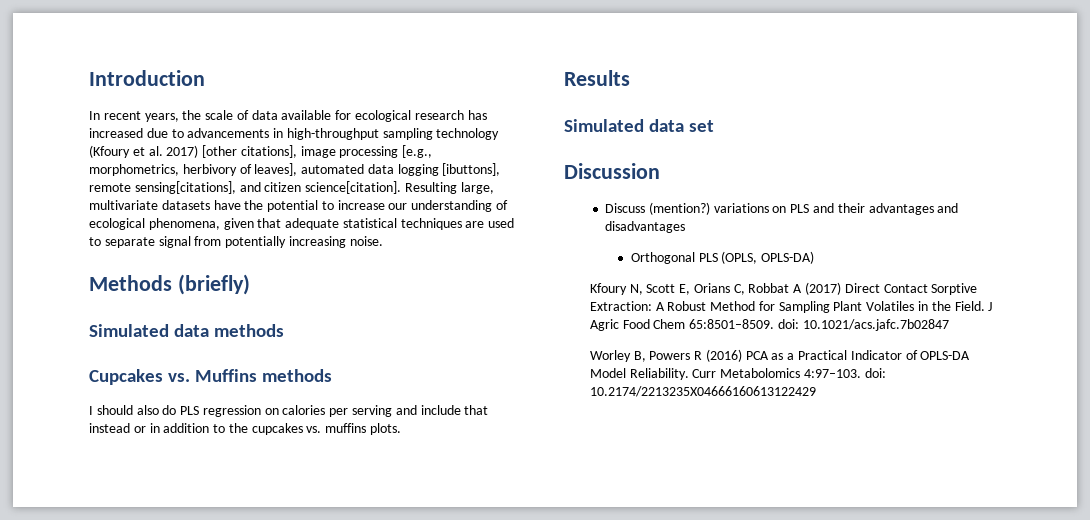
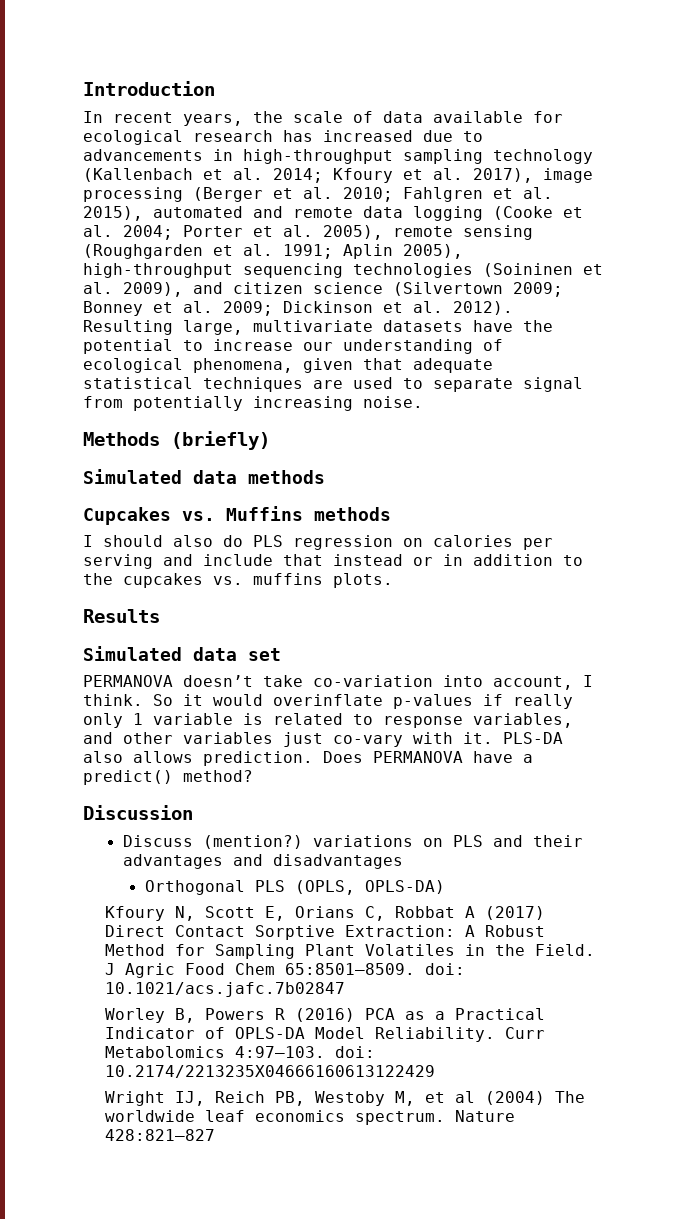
[89,145,433,158] [89,163,501,176] [89,181,402,194] (Kfoury et al. 2017) [other citations], image processing [e.g., morphometrics, herbivory of leaves], automated data logging [ibuttons], remote sensing[citations], and citizen science[citation]. -> [83,168,593,183] [83,187,553,202] [83,206,583,221] [83,225,533,240] [83,244,463,259] [83,263,603,278] [83,282,563,297] [83,301,513,316] (Kallenbach et al. 2014; Kfoury et al. 2017), image processing (Berger et al. 2010; Fahlgren et al. 2015), automated and remote data logging (Cooke et al. 2004; Porter et al. 2005), remote sensing (Roughgarden et al. 1991; Aplin 2005), high-throughput sequencing technologies (Soininen et al. 2009), and citizen science (Silvertown 2009; Bonney et al. 2009; Dickinson et al. 2012).
(715, 126) none -> [83,675,593,690] [83,694,573,709] [83,713,573,728] [83,732,563,747] [83,751,533,766] [83,770,253,785] // PERMANOVA doesn’t take co-variation into account, I think. So it would overinflate p-values if really only 1 variable is related to response variables, and other variables just co-vary with it. PLS-DA also allows prediction. Does PERMANOVA have a predict() method?
(816, 391) none -> [105,1091,586,1106] [105,1110,516,1125] [105,1129,216,1141] // Wright IJ, Reich PB, Westoby M, et al (2004) The worldwide leaf economics spectrum. Nature 428:821–827

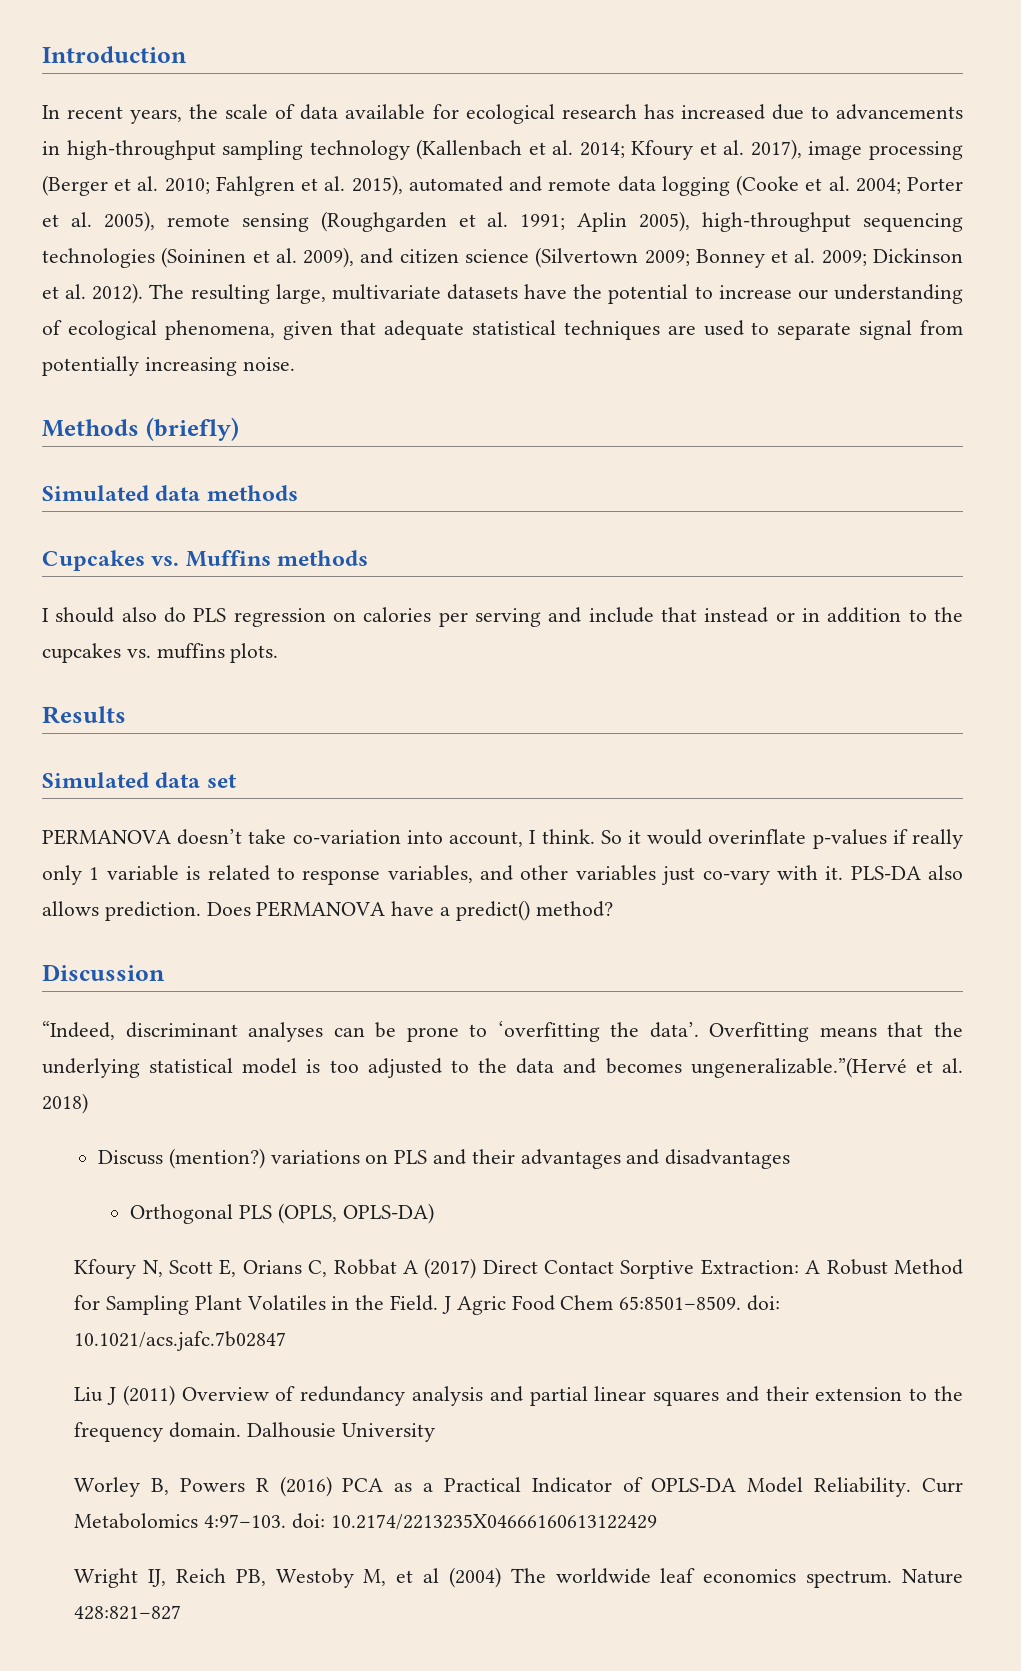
[83,320,173,335] Resulting -> [149,284,270,304] The resulting
(193, 812) none -> [42,1021,964,1042] [42,1057,963,1078] [42,1093,88,1114] // “Indeed, discriminant analyses can be prone to ‘overfitting the data’. Overfitting means that the underlying statistical model is too adjusted to the data and becomes ungeneralizable.”(Hervé et al. 2018)
(346, 989) none -> [74,1385,963,1406] [74,1422,435,1442] // Liu J (2011) Overview of redundancy analysis and partial linear squares and their extension to the frequency domain. Dalhousie University

